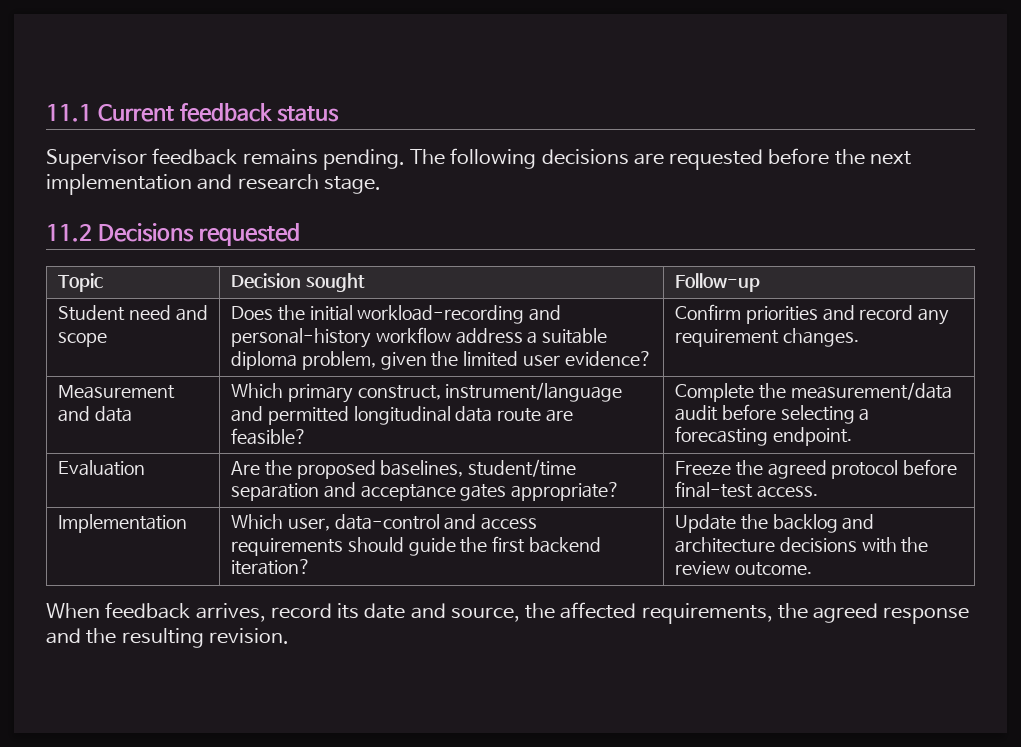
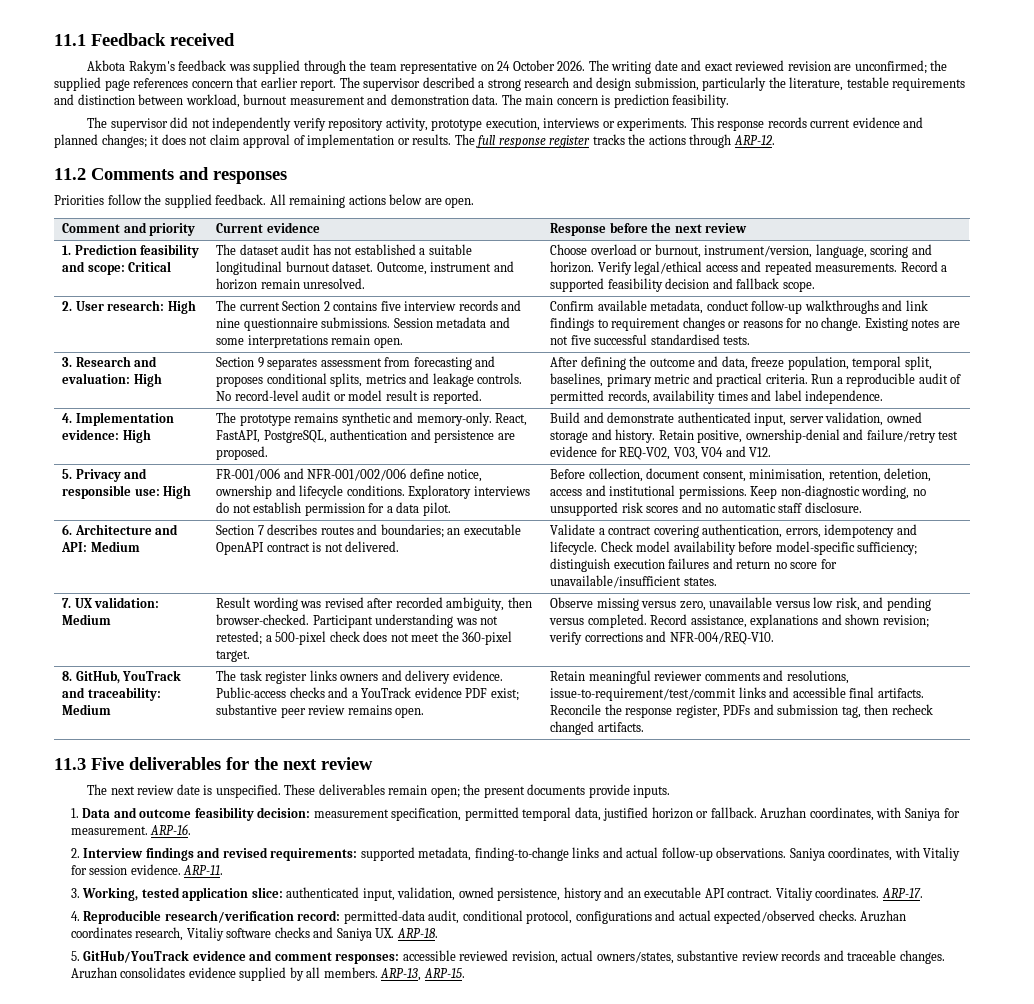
[97,103,340,122] [46,148,911,170] [46,174,381,195] [46,223,300,246] [58,273,104,292] [231,273,365,292] [675,273,761,292] [58,305,208,321] [58,332,108,347] [231,305,562,324] [231,327,608,348] [231,351,652,370] [675,304,950,325] [675,328,859,347] [58,385,176,399] [58,406,132,422] [231,382,623,403] [231,406,573,425] [231,428,308,445] [675,382,952,402] [675,404,870,424] [675,426,852,446] [58,460,146,476] [231,459,577,479] [231,482,621,501] [675,459,958,479] [675,481,818,498] [58,514,188,533] [231,514,538,531] [231,536,601,556] [231,559,312,575] [675,514,875,533] [675,537,929,553] [675,561,812,576] [46,602,970,624] [46,628,289,648] Current feedback status // Supervisor feedback remains pending. The following decisions are requested before the next implementation and research stage. // 11.2 Decisions requested // Topic | Decision sought | Follow-up // Student need and scope | Does the initial workload-recording and personal-history workflow address a suitable diploma problem, given the limited user evidence? | Confirm priorities and record any requirement changes. // Measurement and data | Which primary construct, instrument/language and permitted longitudinal data route are feasible? | Complete the measurement/data audit before selecting a forecasting endpoint. // Evaluation | Are the proposed baselines, student/time separation and acceptance gates appropriate? | Freeze the agreed protocol before final-test access. // Implementation | Which user, data-control and access requirements should guide the first backend iteration? | Update the backlog and architecture decisions with the review outcome. // When feedback arrives, record its date and source, the affected requirements, the agreed response and the resulting revision. -> [91,33,235,46] [87,60,948,74] [54,77,966,91] [54,94,730,108] [87,117,924,131] [54,134,775,148] [54,167,287,184] [54,194,475,208] [62,222,196,236] [216,222,320,233] [550,222,748,236] [62,244,200,258] [62,261,172,275] [216,244,472,255] [216,261,514,275] [216,278,366,290] [550,244,932,258] [550,261,948,275] [550,278,815,292] [62,300,196,314] [216,300,522,311] [216,317,510,331] [216,335,403,348] [550,300,928,314] [550,317,960,331] [550,334,751,345] [62,356,158,367] [62,373,162,387] [216,356,496,370] [216,373,523,387] [216,390,482,404] [550,356,932,370] [550,373,962,387] [550,390,884,404] [62,412,174,426] [62,429,151,443] [216,412,528,426] [216,429,515,443] [216,446,269,460] [550,412,922,426] [550,429,959,443] [550,446,772,460] [62,468,148,482] [62,485,192,499] [216,468,483,482] [216,485,530,499] [216,502,451,516] [550,468,932,482] [550,485,926,499] [550,502,862,516] [62,524,179,535] [61,541,140,552] [216,524,521,538] [216,541,400,555] [550,524,917,538] [550,541,918,555] [550,558,837,572] [550,575,717,588] [62,597,160,608] [62,614,112,625] [216,597,532,611] [216,614,499,628] [216,631,513,645] [216,650,251,662] [550,597,931,611] [549,614,929,628] [549,631,774,645] [62,670,182,684] [62,687,161,701] [62,704,112,715] [216,670,503,684] [216,687,519,701] [216,704,425,718] [550,670,849,684] [550,687,924,701] [550,704,933,718] [550,721,644,735] [54,757,373,770] [87,784,671,798] [70,807,960,821] [70,824,192,835] [70,847,961,861] [70,864,224,875] [70,887,923,901] [70,910,907,924] [70,927,438,941] [70,950,945,964] [70,967,465,981] Feedback received // Akbota Rakym's feedback was supplied through the team representative on 24 October 2026. The writing date and exact reviewed revision are unconfirmed; the supplied page references concern that earlier report. The supervisor described a strong research and design submission, particularly the literature, testable requirements and distinction between workload, burnout measurement and demonstration data. The main concern is prediction feasibility. // The supervisor did not independently verify repository activity, prototype execution, interviews or experiments. This response records current evidence and planned changes; it does not claim approval of implementation or results. The full response register tracks the actions through ARP-12. // 11.2 Comments and responses // Priorities follow the supplied feedback. All remaining actions below are open. // Comment and priority | Current evidence | Response before the next review // 1. Prediction feasibility and scope: Critical | The dataset audit has not established a suitable longitudinal burnout dataset. Outcome, instrument and horizon remain unresolved. | Choose overload or burnout, instrument/version, language, scoring and horizon. Verify legal/ethical access and repeated measurements. Record a supported feasibility decision and fallback scope. // 2. User research: High | The current Section 2 contains five interview records and nine questionnaire submissions. Session metadata and some interpretations remain open. | Confirm available metadata, conduct follow-up walkthroughs and link findings to requirement changes or reasons for no change. Existing notes are not five successful standardised tests. // 3. Research and evaluation: High | Section 9 separates assessment from forecasting and proposes conditional splits, metrics and leakage controls. No record-level audit or model result is reported. | After defining the outcome and data, freeze population, temporal split, baselines, primary metric and practical criteria. Run a reproducible audit of permitted records, availability times and label independence. // 4. Implementation evidence: High | The prototype remains synthetic and memory-only. React, FastAPI, PostgreSQL, authentication and persistence are proposed. | Build and demonstrate authenticated input, server validation, owned storage and history. Retain positive, ownership-denial and failure/retry test evidence for REQ-V02, V03, V04 and V12. // 5. Privacy and responsible use: High | FR-001/006 and NFR-001/002/006 define notice, ownership and lifecycle conditions. Exploratory interviews do not establish permission for a data pilot. | Before collection, document consent, minimisation, retention, deletion, access and institutional permissions. Keep non-diagnostic wording, no unsupported risk scores and no automatic staff disclosure. // 6. Architecture and API: Medium | Section 7 describes routes and boundaries; an executable OpenAPI contract is not delivered. | Validate a contract covering authentication, errors, idempotency and lifecycle. Check model availability before model-specific sufficiency; distinguish execution failures and return no score for unavailable/insufficient states. // 7. UX validation: Medium | Result wording was revised after recorded ambiguity, then browser-checked. Participant understanding was not retested; a 500-pixel check does not meet the 360-pixel target. | Observe missing versus zero, unavailable versus low risk, and pending versus completed. Record assistance, explanations and shown revision; verify corrections and NFR-004/REQ-V10. // 8. GitHub, YouTrack and traceability: Medium | The task register links owners and delivery evidence. Public-access checks and a YouTrack evidence PDF exist; substantive peer review remains open. | Retain meaningful reviewer comments and resolutions, issue-to-requirement/test/commit links and accessible final artifacts. Reconcile the response register, PDFs and submission tag, then recheck changed artifacts. // 11.3 Five deliverables for the next review // The next review date is unspecified. These deliverables remain open; the present documents provide inputs. // 1. Data and outcome feasibility decision: measurement specification, permitted temporal data, justified horizon or fallback. Aruzhan coordinates, with Saniya for measurement. ARP-16. // 2. Interview findings and revised requirements: supported metadata, finding-to-change links and actual follow-up observations. Saniya coordinates, with Vitaliy for session evidence. ARP-11. // 3. Working, tested application slice: authenticated input, validation, owned persistence, history and an executable API contract. Vitaliy coordinates. ARP-17. // 4. Reproducible research/verification record: permitted-data audit, conditional protocol, configurations and actual expected/observed checks. Aruzhan coordinates research, Vitaliy software checks and Saniya UX. ARP-18. // 5. GitHub/YouTrack evidence and comment responses: accessible reviewed revision, actual owners/states, substantive review records and traceable changes. Aruzhan consolidates evidence supplied by all members. ARP-13, ARP-15.

